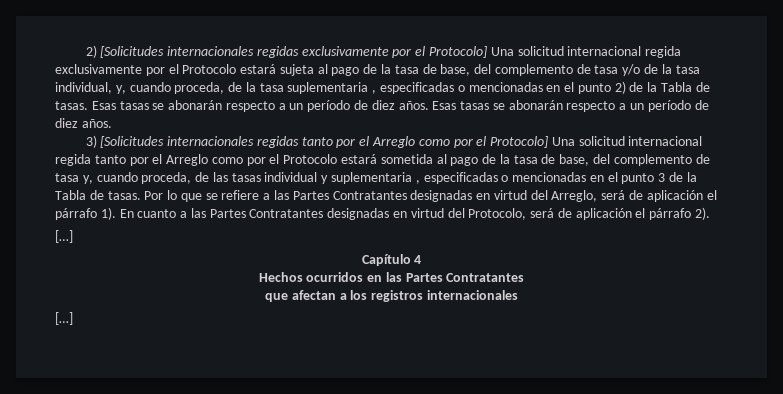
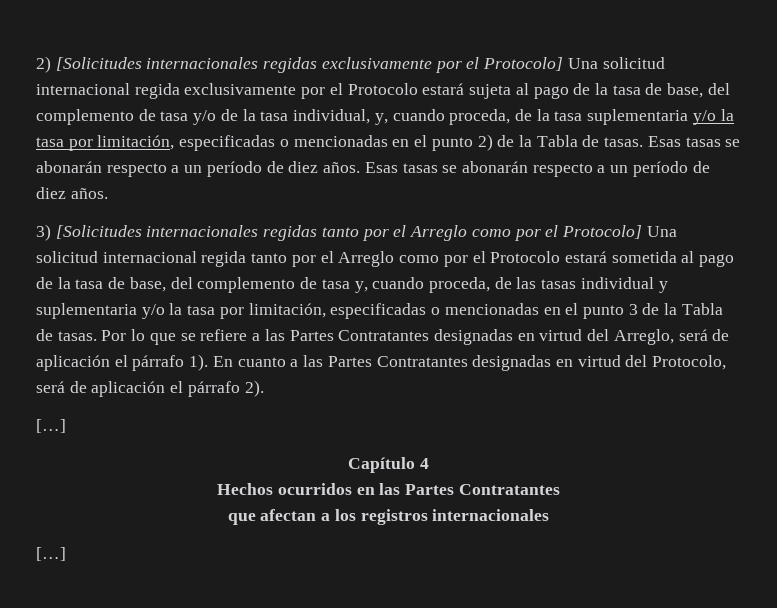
[372,90,377,94] , -> [692,109,734,125] [36,135,175,151] y/o la tasa por limitación,
[415,180,420,184] , -> [141,303,326,319] y/o la tasa por limitación,

